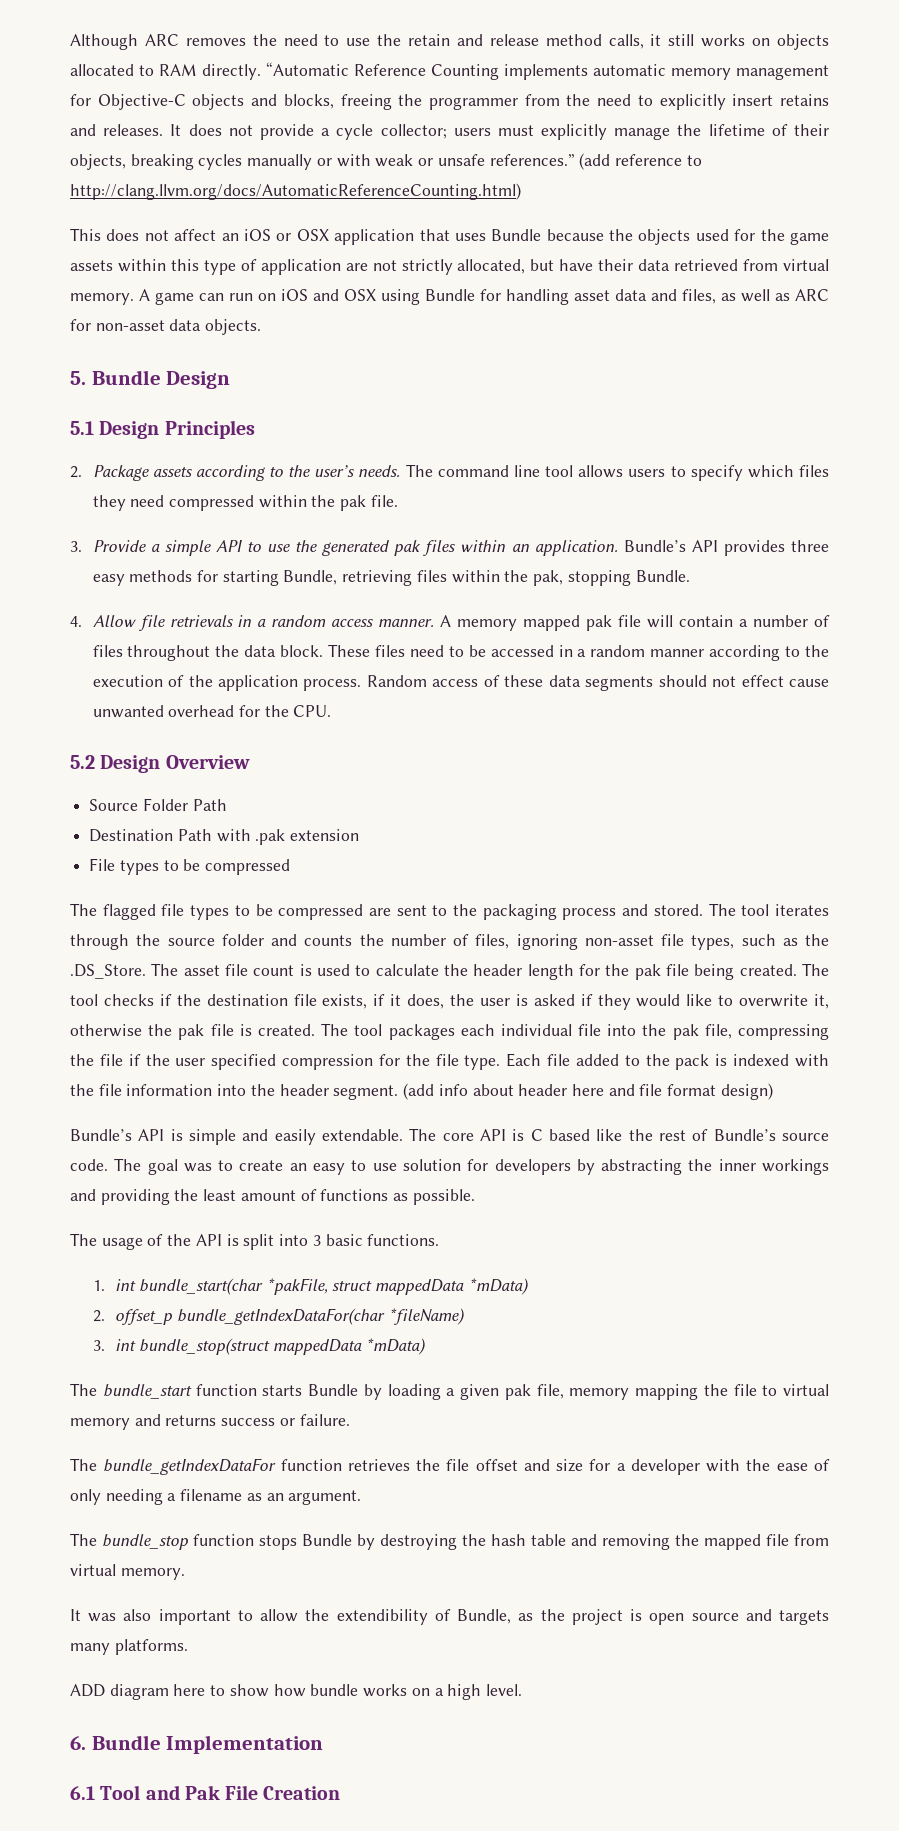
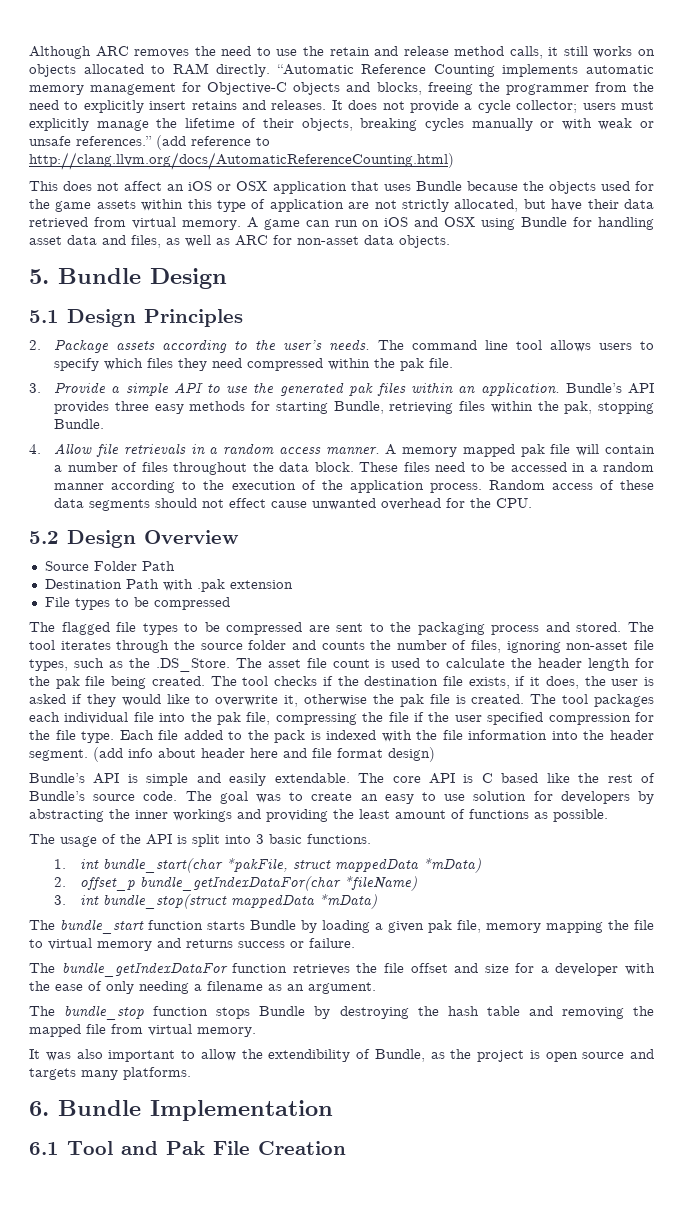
[70,1684,522,1700] // ADD diagram here to show how bundle works on a high level. -> (191, 1073) none

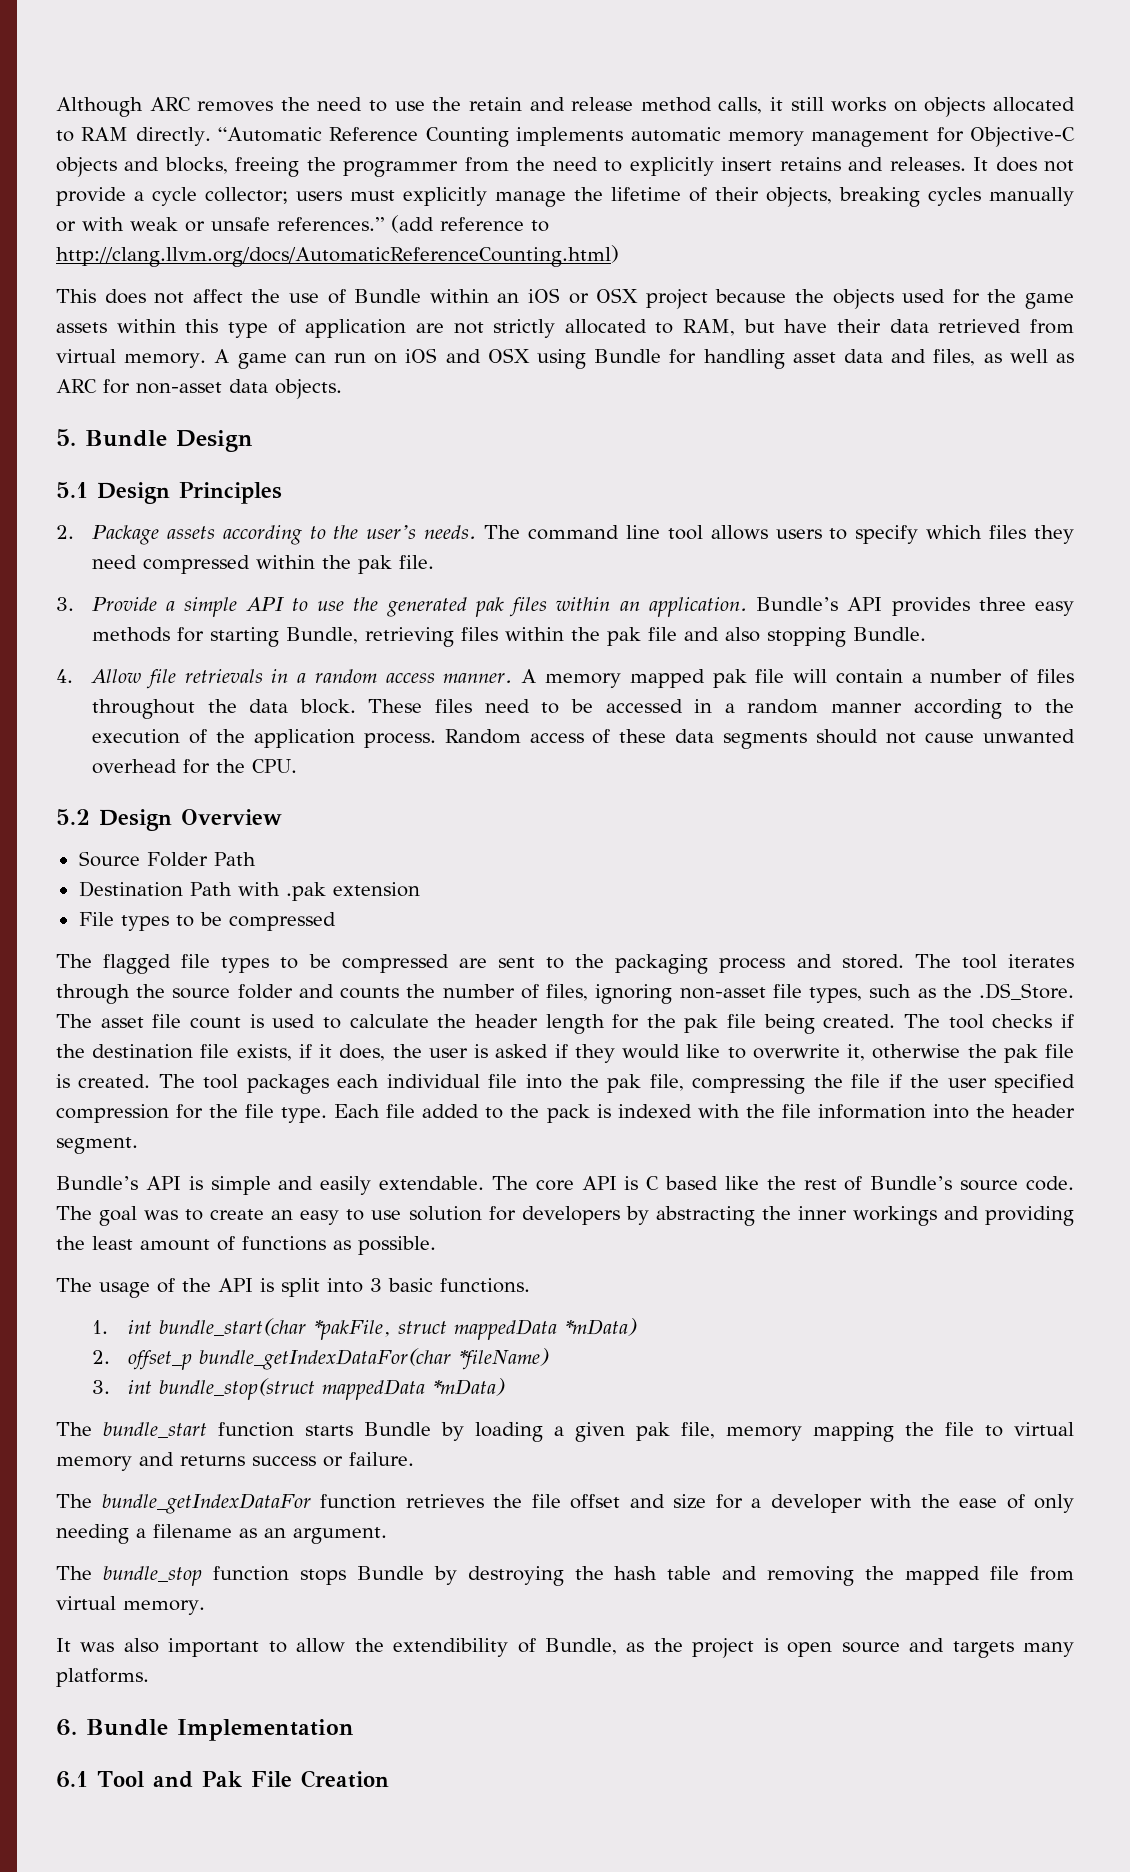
[167,181,462,194] an iOS or OSX application that uses Bundle -> [251,288,708,309] the use of Bundle within an iOS or OSX project
[454,199,519,212] allocated, -> [564,319,736,336] allocated to RAM,
[564,401,593,414] pak, -> [606,627,760,646] pak file and also
[229,498,267,508] effect -> (917, 738) none
[93,747,435,762] (add info about header here and file format design) -> (138, 1145) none

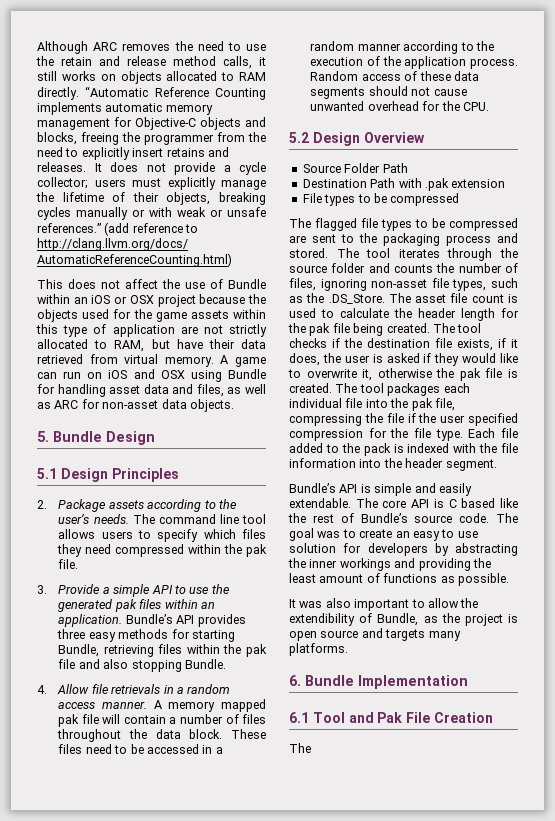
[56,1278,530,1298] [91,1318,637,1340] [91,1348,549,1370] [91,1378,505,1400] [56,1422,1074,1442] [56,1452,414,1471] [56,1493,1074,1514] [56,1524,387,1544] [56,1566,1074,1586] [56,1596,205,1615] // The usage of the API is split into 3 basic functions. // 1. int bundle_start(char *pakFile, struct mappedData *mData) // 2. offset_p bundle_getIndexDataFor(char *fileName) // 3. int bundle_stop(struct mappedData *mData) // The bundle_start function starts Bundle by loading a given pak file, memory mapping the file to virtual memory and returns success or failure. // The bundle_getIndexDataFor function retrieves the file offset and size for a developer with the ease of only needing a filename as an argument. // The bundle_stop function stops Bundle by destroying the hash table and removing the mapped file from virtual memory. -> (509, 579) none
(389, 1779) none -> [289,743,311,753] // The

